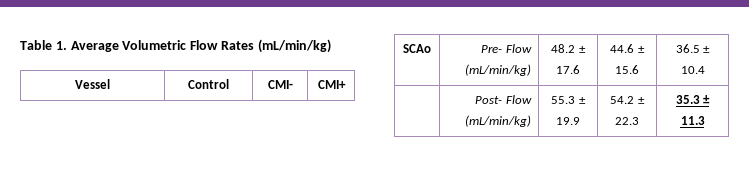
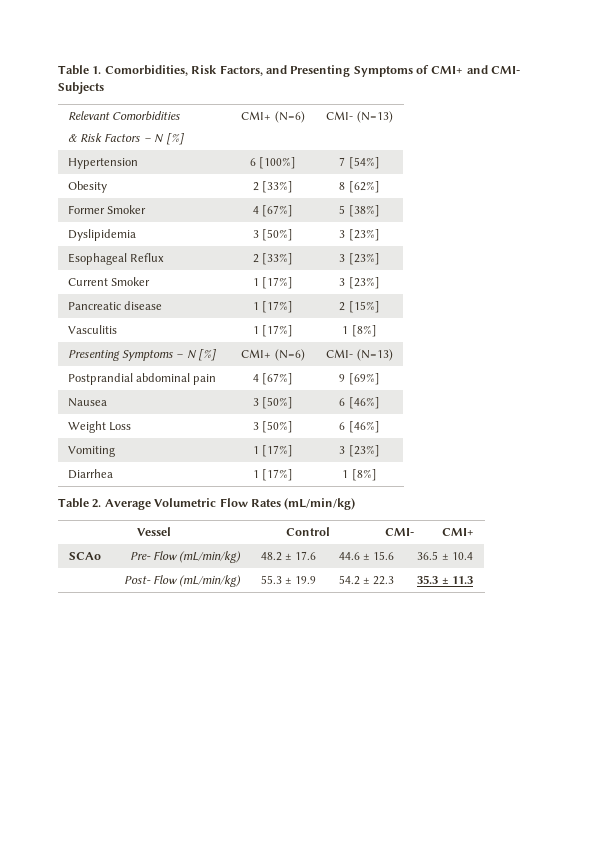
(67, 45) none -> [104,65,521,77] [58,82,104,94] [67,111,181,121] [67,133,184,145] [241,111,305,123] [326,111,393,123] [67,158,138,169] [249,157,297,169] [339,157,380,169] [67,181,107,193] [252,181,294,193] [339,181,380,193] [67,205,147,214] [252,205,294,217] [339,205,380,217] [67,229,136,241] [252,229,294,241] [339,229,380,241] [67,253,165,265] [252,253,294,265] [339,253,380,265] [67,277,151,286] [252,277,294,289] [339,277,380,289] [67,301,163,310] [252,301,294,313] [339,301,380,313] [67,325,117,334] [252,325,294,337] [342,325,377,337] [67,349,217,361] [241,349,305,361] [326,349,393,361] [67,373,217,385] [252,373,294,385] [339,373,380,385] [67,398,107,407] [252,397,294,409] [339,397,380,409] [67,421,132,433] [252,421,294,433] [339,421,380,433] [67,446,115,457] [252,445,294,457] [339,445,380,457] [67,469,113,479] [252,469,294,481] [342,469,377,481] [58,498,102,508] Comorbidities, Risk Factors, and Presenting Symptoms of CMI+ and CMI- Subjects // Relevant Comorbidities // & Risk Factors – N [%] | CMI+ (N=6) | CMI- (N=13) // Hypertension | 6 [100%] | 7 [54%] // Obesity | 2 [33%] | 8 [62%] // Former Smoker | 4 [67%] | 5 [38%] // Dyslipidemia | 3 [50%] | 3 [23%] // Esophageal Reflux | 2 [33%] | 3 [23%] // Current Smoker | 1 [17%] | 3 [23%] // Pancreatic disease | 1 [17%] | 2 [15%] // Vasculitis | 1 [17%] | 1 [8%] // Presenting Symptoms – N [%] | CMI+ (N=6) | CMI- (N=13) // Postprandial abdominal pain | 4 [67%] | 9 [69%] // Nausea | 3 [50%] | 6 [46%] // Weight Loss | 3 [50%] | 6 [46%] // Vomiting | 1 [17%] | 3 [23%] // Diarrhea | 1 [17%] | 1 [8%] // Table 2.

